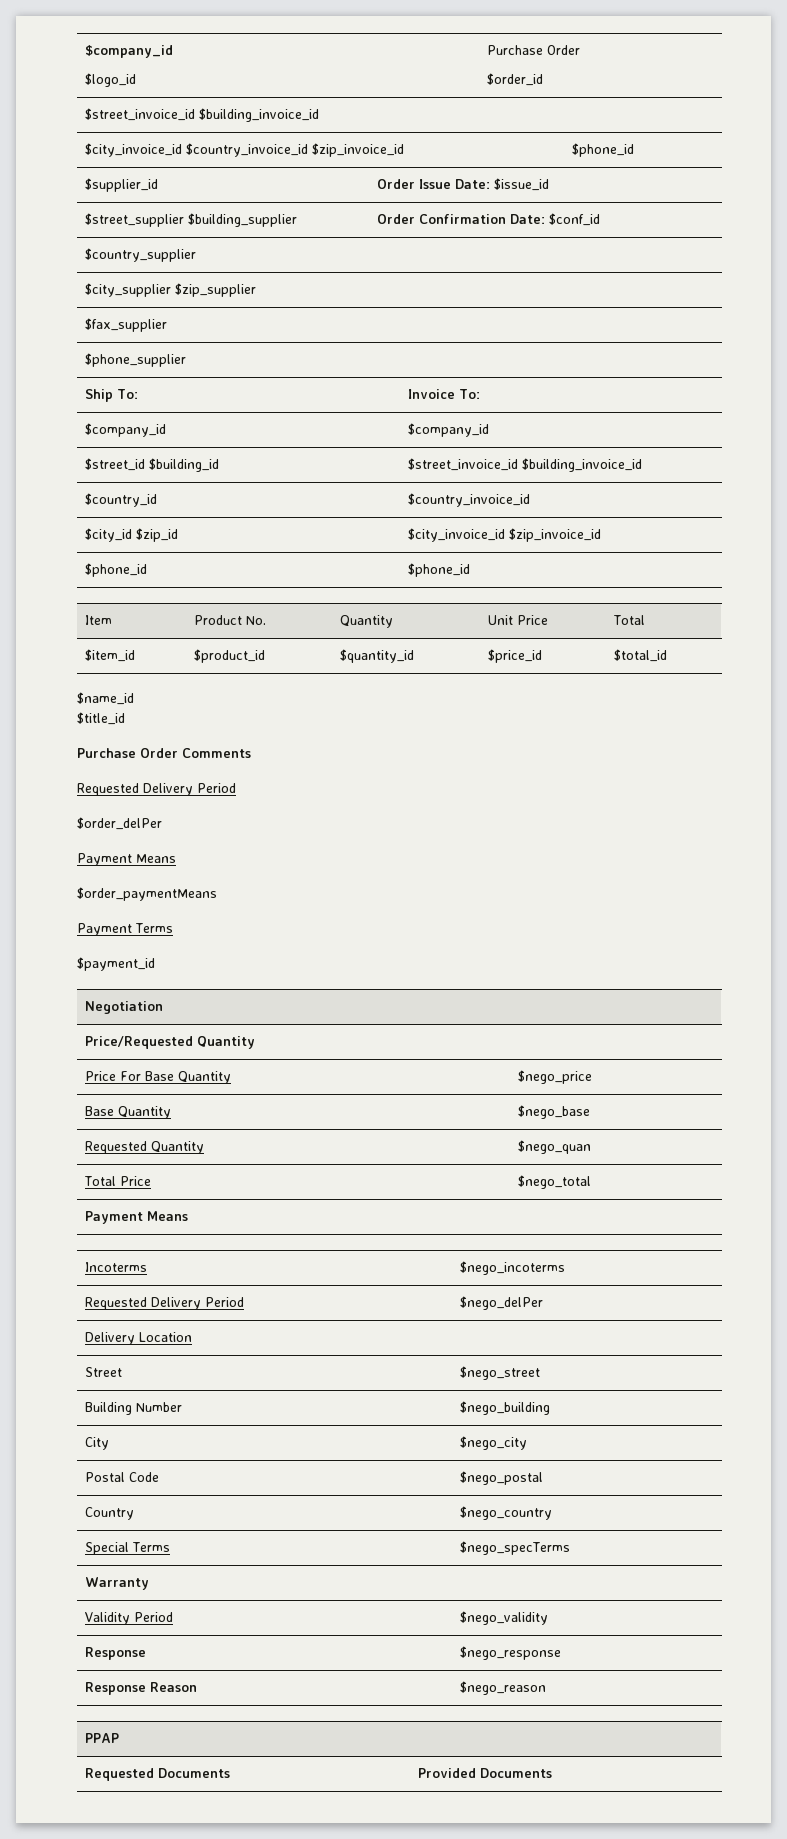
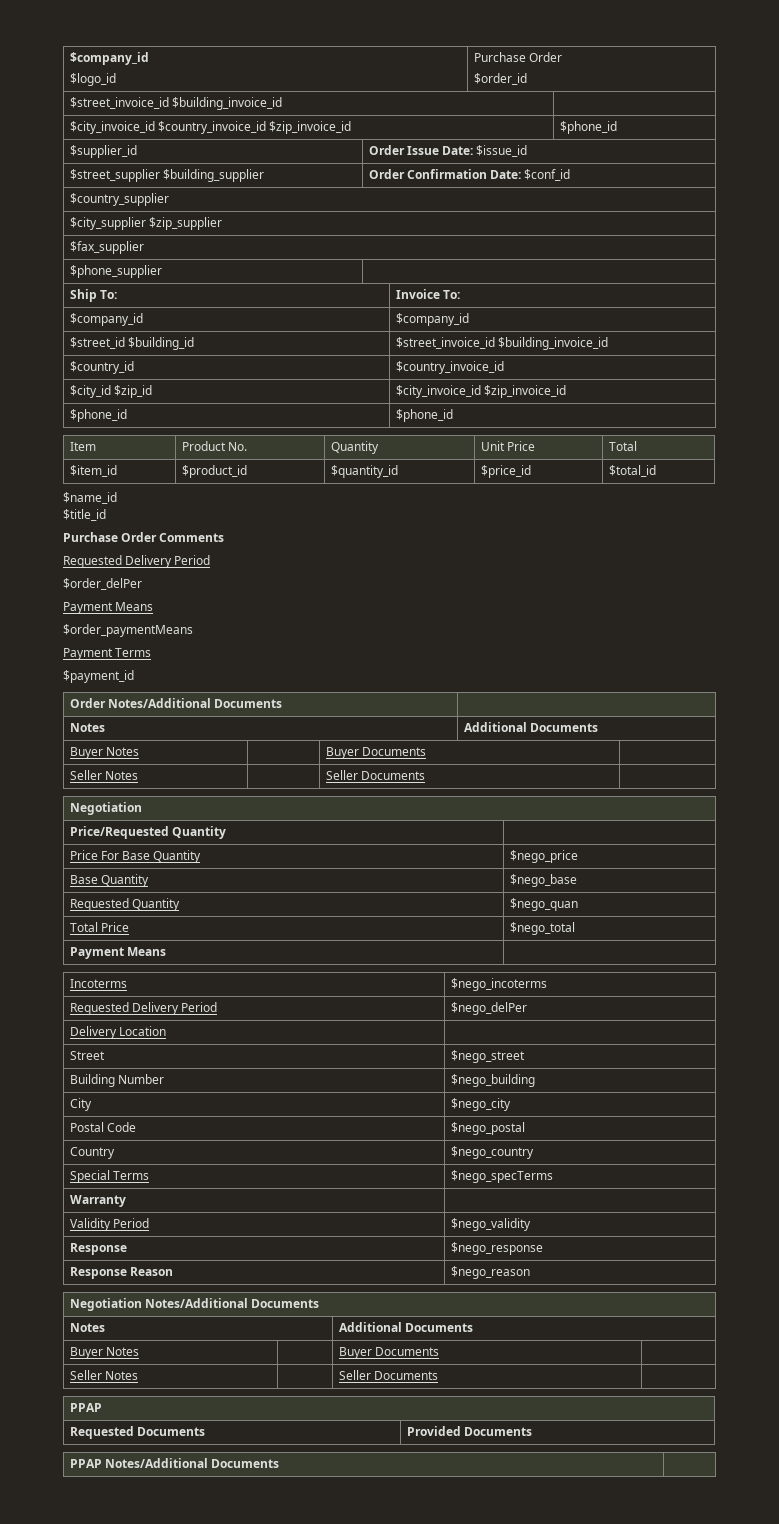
(155, 964) none -> [69,698,283,708] [69,723,105,732] [463,722,598,732] [69,747,139,759] [325,747,426,759] [69,770,138,780] [325,770,425,780] // Order Notes/Additional Documents | // Notes | Additional Documents // Buyer Notes | | Buyer Documents | // Seller Notes | | Seller Documents |
(547, 1688) none -> [69,1298,320,1311] [69,1323,105,1332] [338,1322,473,1332] [69,1347,139,1359] [338,1347,439,1359] [69,1370,138,1380] [338,1370,438,1380] // Negotiation Notes/Additional Documents // Notes | Additional Documents // Buyer Notes | | Buyer Documents | // Seller Notes | | Seller Documents |
(553, 1773) none -> [69,1458,280,1468] // PPAP Notes/Additional Documents |

